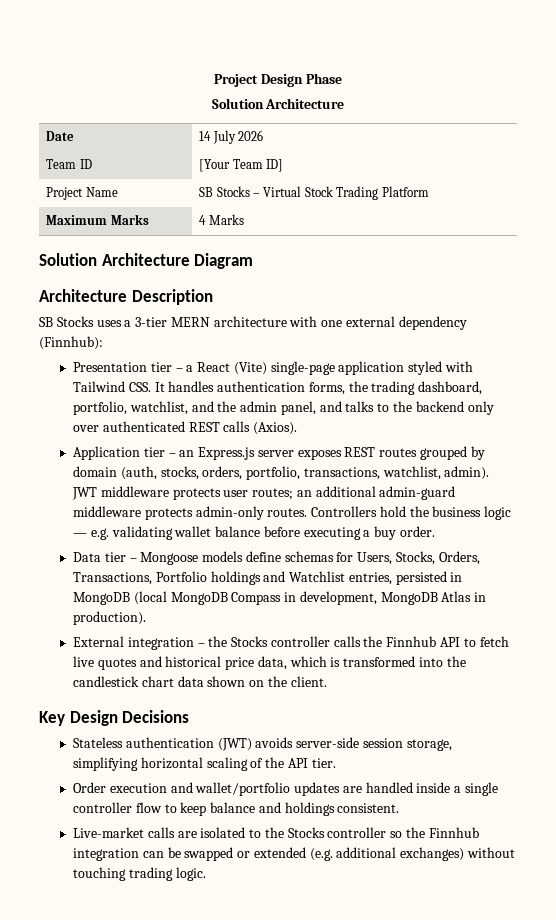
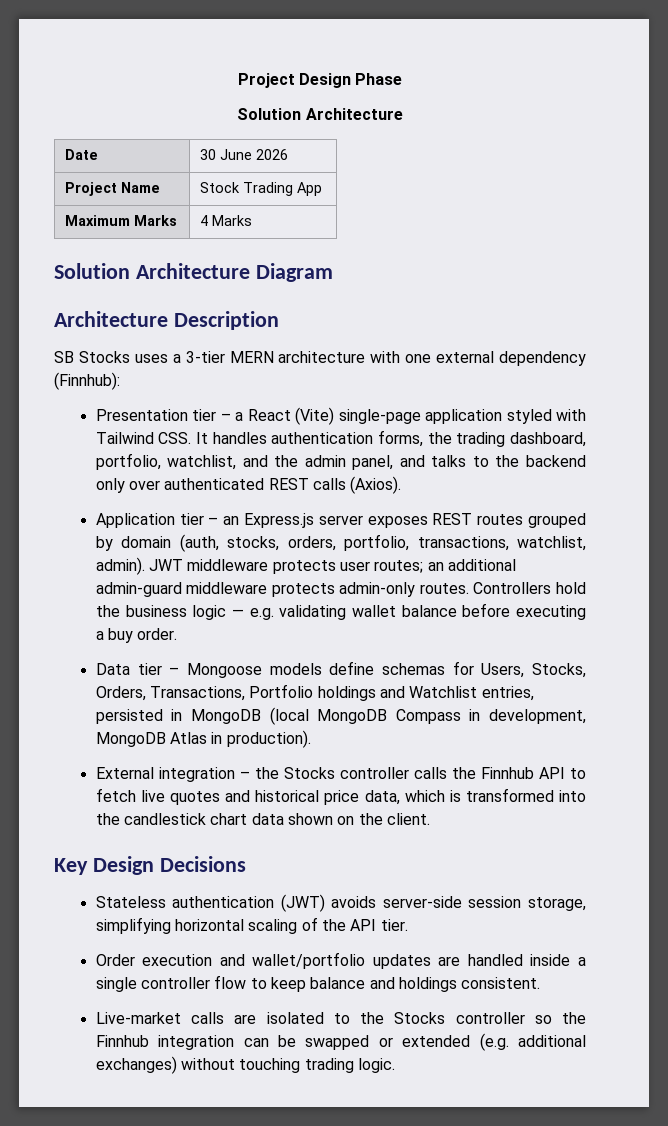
[199,130,236,144] 14 July -> [199,149,252,160] 30 June
[46,159,92,169] [199,159,284,172] [46,187,118,200] [199,186,302,197] Team ID | [Your Team ID] // Project Name | SB Stocks – Virtual -> [64,182,160,196] Project Name |
[381,186,429,197] Platform -> [296,182,322,196] App

